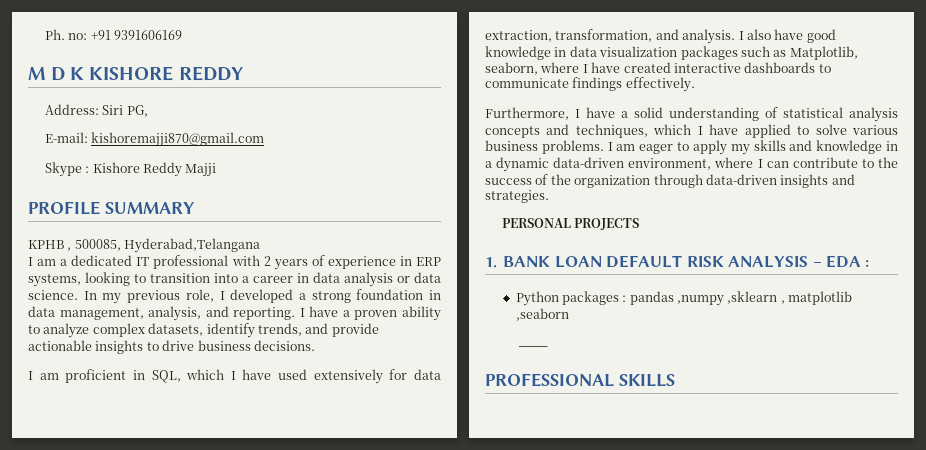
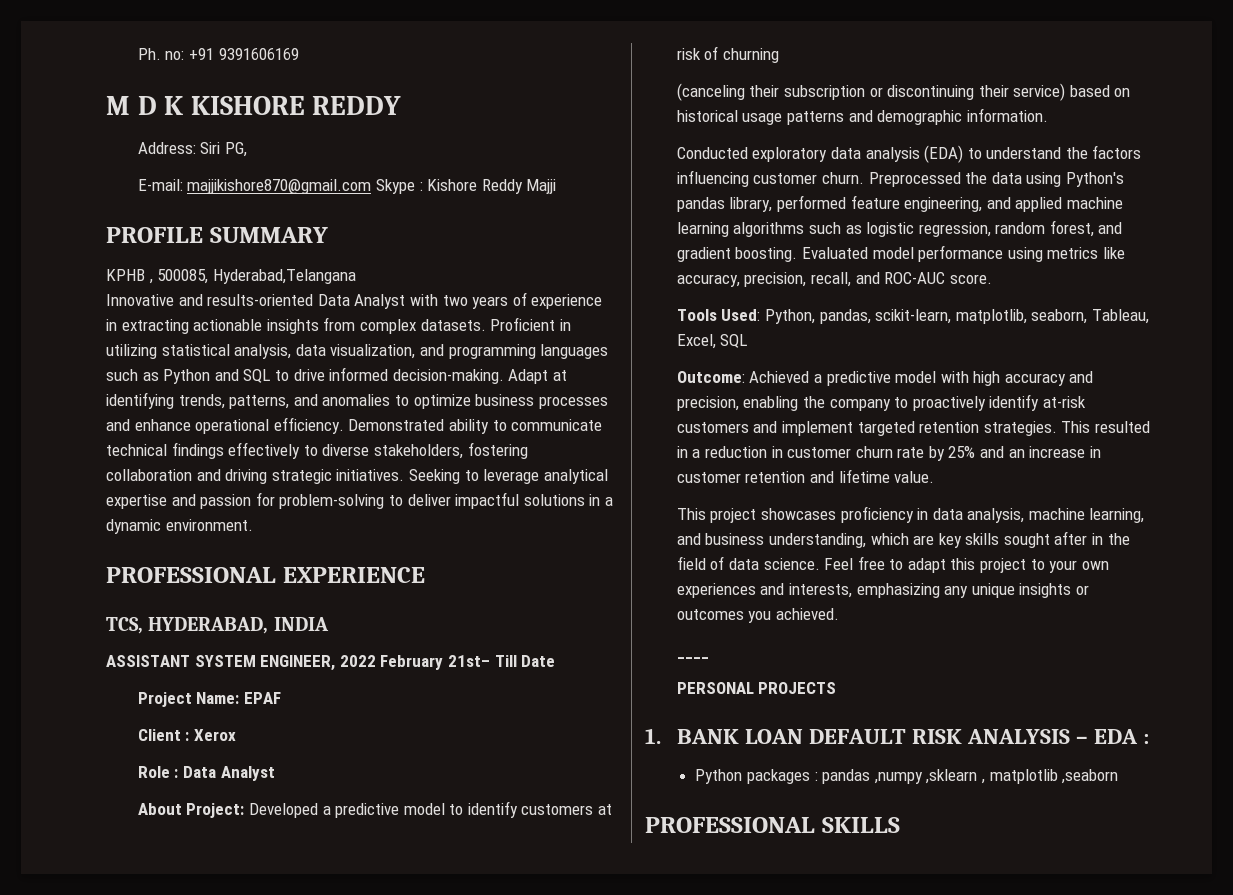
[91,132,265,147] kishoremajji870@gmail.com // -> [187,179,372,194] majjikishore870@gmail.com
[28,255,441,270] [28,272,441,287] [28,289,441,304] [28,306,441,321] [28,323,379,338] [28,340,315,354] [28,369,441,384] [485,29,836,44] [485,46,858,60] [485,62,831,75] [485,77,695,92] [485,107,898,122] [485,124,898,138] [485,140,898,155] [485,157,898,172] [485,174,855,188] [485,190,549,203] I am a dedicated IT professional with 2 years of experience in ERP systems, looking to transition into a career in data analysis or data science. In my previous role, I developed a strong foundation in data management, analysis, and reporting. I have a proven ability to analyze complex datasets, identify trends, and provide actionable insights to drive business decisions. // I am proficient in SQL, which I have used extensively for data extraction, transformation, and analysis. I also have good knowledge in data visualization packages such as Matplotlib, seaborn, where I have created interactive dashboards to communicate findings effectively. // Furthermore, I have a solid understanding of statistical analysis concepts and techniques, which I have applied to solve various business problems. I am eager to apply my skills and knowledge in a dynamic data-driven environment, where I can contribute to the success of the organization through data-driven insights and strategies. -> [106,292,603,309] [106,317,571,334] [106,344,609,359] [106,367,567,384] [106,392,608,409] [106,417,603,434] [106,442,528,459] [106,469,608,484] [106,492,613,509] [106,519,253,534] [106,567,425,583] [106,617,329,634] [106,655,556,671] [137,692,281,707] [137,729,236,741] [137,766,275,781] [137,801,613,818] [676,46,779,63] [676,83,1131,101] [676,108,1048,125] [676,145,1142,163] [676,170,1124,187] [676,195,1123,212] [676,220,1123,237] [676,245,1125,262] [676,272,992,287] [676,309,1149,324] [676,334,748,349] [676,371,1094,386] [676,394,1086,411] [676,421,1150,436] [676,446,1101,461] [676,469,935,483] [676,506,1145,523] [676,531,1130,548] [676,556,1109,573] [676,583,1089,598] [676,608,839,623] [676,657,709,659] Innovative and results-oriented Data Analyst with two years of experience in extracting actionable insights from complex datasets. Proficient in utilizing statistical analysis, data visualization, and programming languages such as Python and SQL to drive informed decision-making. Adapt at identifying trends, patterns, and anomalies to optimize business processes and enhance operational efficiency. Demonstrated ability to communicate technical findings effectively to diverse stakeholders, fostering collaboration and driving strategic initiatives. Seeking to leverage analytical expertise and passion for problem-solving to deliver impactful solutions in a dynamic environment. // PROFESSIONAL EXPERIENCE // TCS, HYDERABAD, INDIA // ASSISTANT SYSTEM ENGINEER, 2022 February 21st– Till Date // Project Name: EPAF // Client : Xerox // Role : Data Analyst // About Project: Developed a predictive model to identify customers at risk of churning // (canceling their subscription or discontinuing their service) based on historical usage patterns and demographic information. // Conducted exploratory data analysis (EDA) to understand the factors influencing customer churn. Preprocessed the data using Python's pandas library, performed feature engineering, and applied machine learning algorithms such as logistic regression, random forest, and gradient boosting. Evaluated model performance using metrics like accuracy, precision, recall, and ROC-AUC score. // Tools Used: Python, pandas, scikit-learn, matplotlib, seaborn, Tableau, Excel, SQL // Outcome: Achieved a predictive model with high accuracy and precision, enabling the company to proactively identify at-risk customers and implement targeted retention strategies. This resulted in a reduction in customer churn rate by 25% and an increase in customer retention and lifetime value. // This project showcases proficiency in data analysis, machine learning, and business understanding, which are key skills sought after in the field of data science. Feel free to adapt this project to your own experiences and interests, emphasizing any unique insights or outcomes you achieved. // ____
[517,346,548,347] // ____ -> (1119, 776) none

